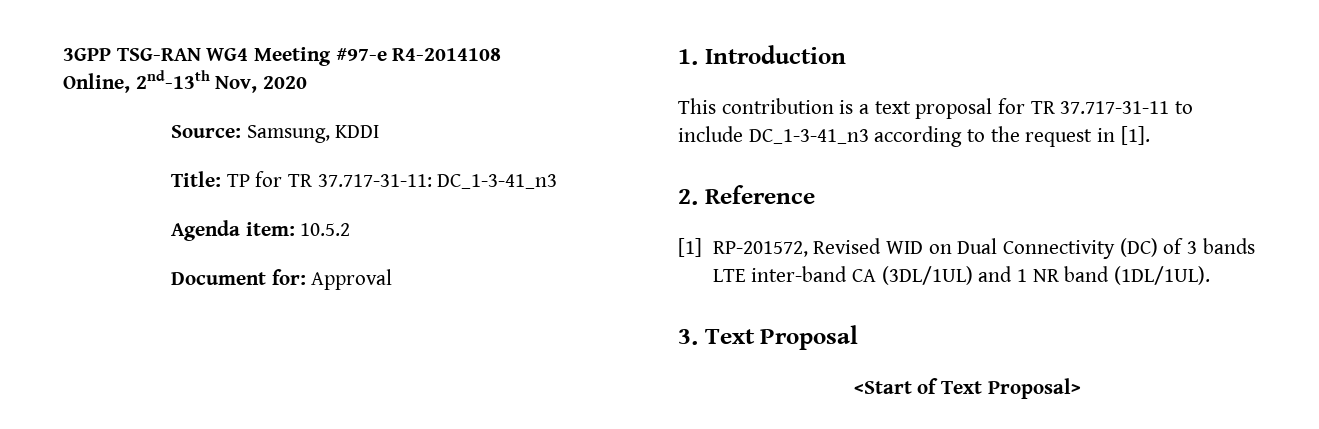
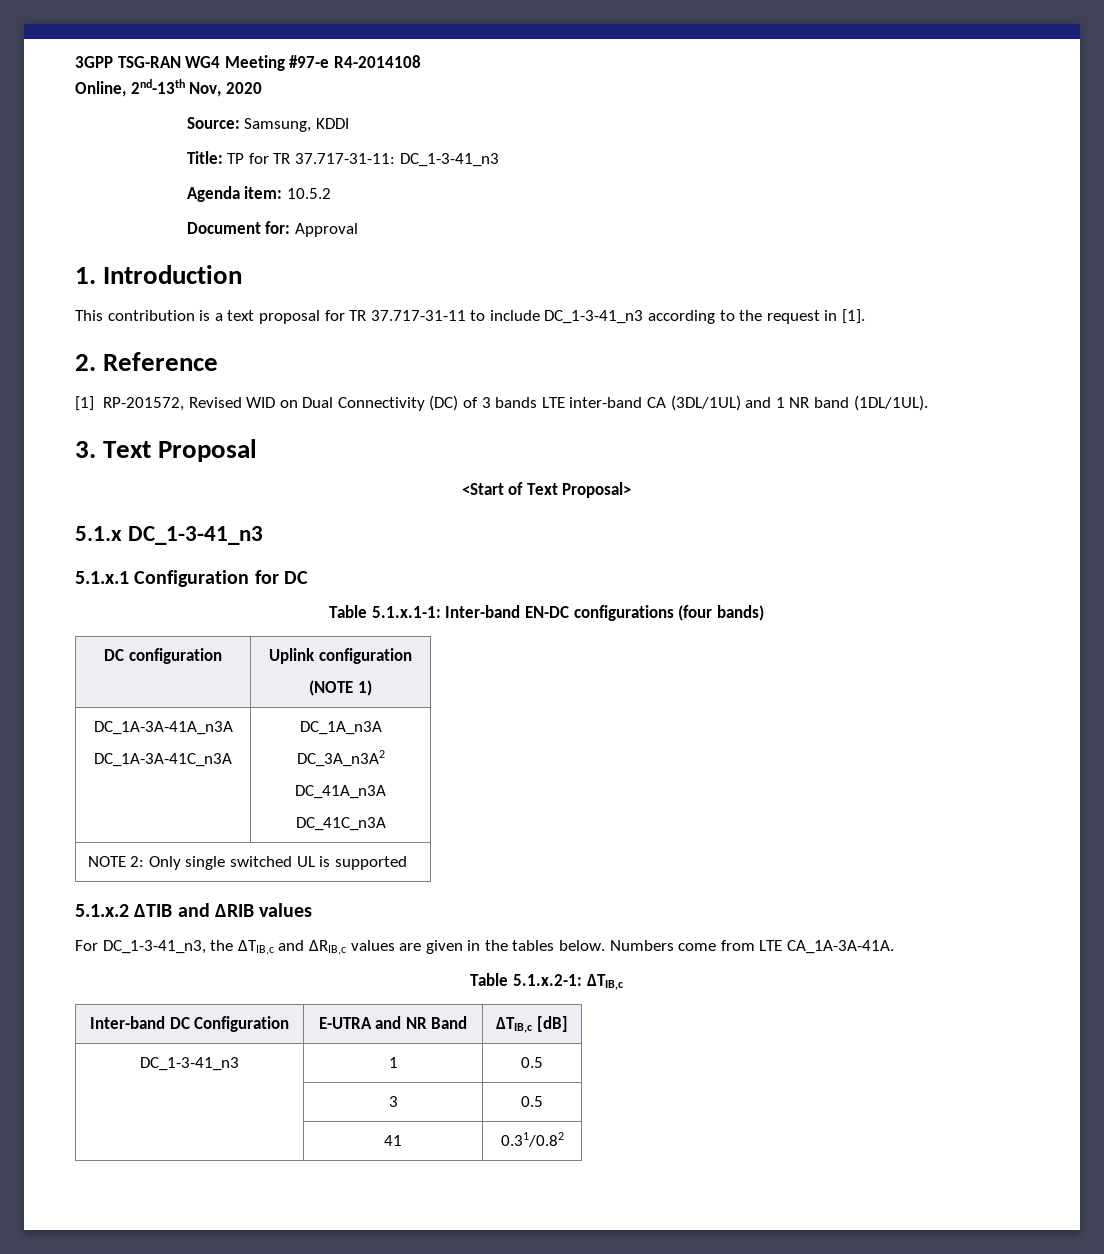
(1081, 388) none -> [75,526,264,545] [75,570,308,587] [329,605,764,621] [104,648,222,664] [269,648,412,664] [309,680,372,696] [93,721,233,735] [94,753,232,767] [299,721,382,735] [296,750,385,767] [295,785,386,799] [295,817,386,831] [87,856,407,870] [75,903,313,917] [75,940,895,955] [470,973,623,990] [89,1016,290,1032] [318,1016,468,1029] [496,1016,568,1033] [140,1057,239,1071] [388,1057,398,1068] [521,1057,543,1068] [388,1096,398,1107] [521,1096,543,1107] [384,1135,402,1146] [500,1132,564,1147] // 5.1.x DC_1-3-41_n3 // 5.1.x.1 Configuration for DC // Table 5.1.x.1-1: Inter-band EN-DC configurations (four bands) // DC configuration | Uplink configuration // (NOTE 1) // DC_1A-3A-41A_n3A // DC_1A-3A-41C_n3A | DC_1A_n3A // DC_3A_n3A2 // DC_41A_n3A // DC_41C_n3A // NOTE 2: Only single switched UL is supported // 5.1.x.2 ∆TIB and ∆RIB values // For DC_1-3-41_n3, the ΔTIB,c and ΔRIB,c values are given in the tables below. Numbers come from LTE CA_1A-3A-41A. // Table 5.1.x.2-1: ΔTIB,c // Inter-band DC Configuration | E-UTRA and NR Band | ΔTIB,c [dB] // DC_1-3-41_n3 | 1 | 0.5 // | 3 | 0.5 // | 41 | 0.31/0.82

